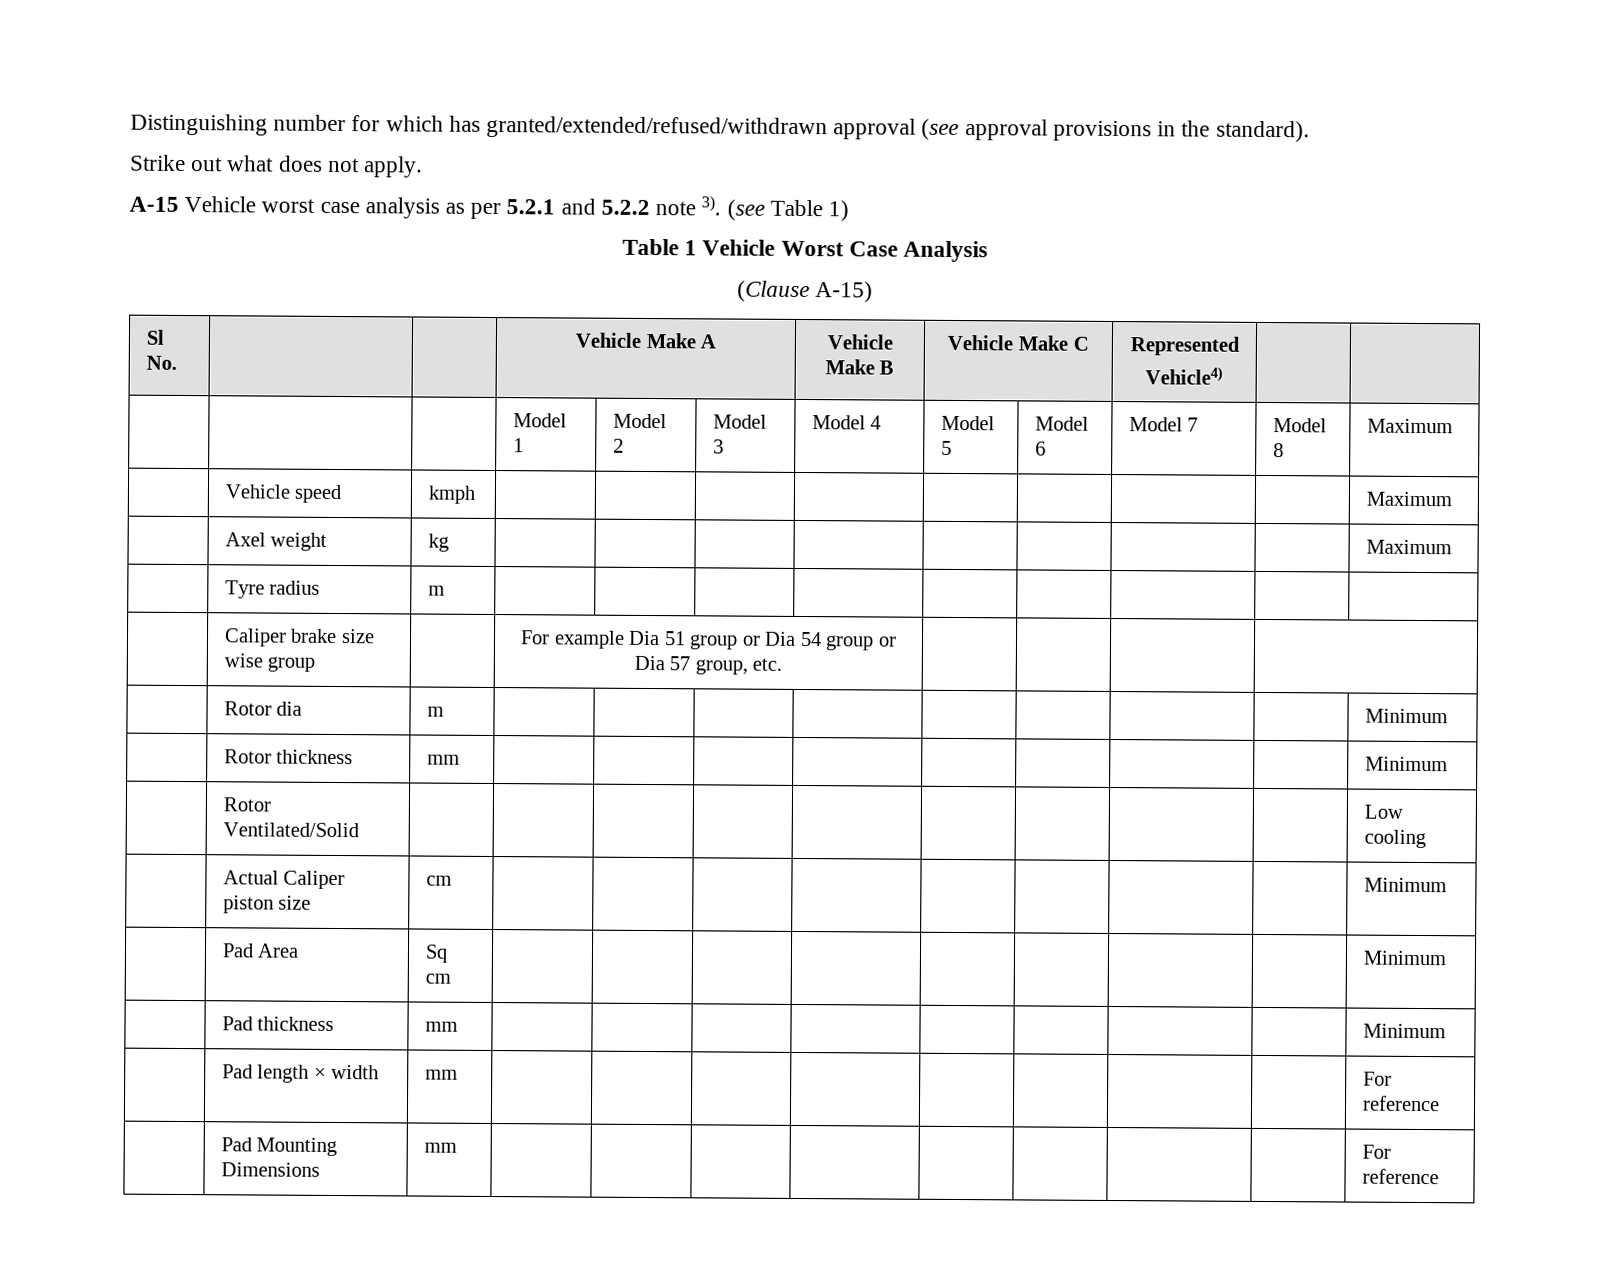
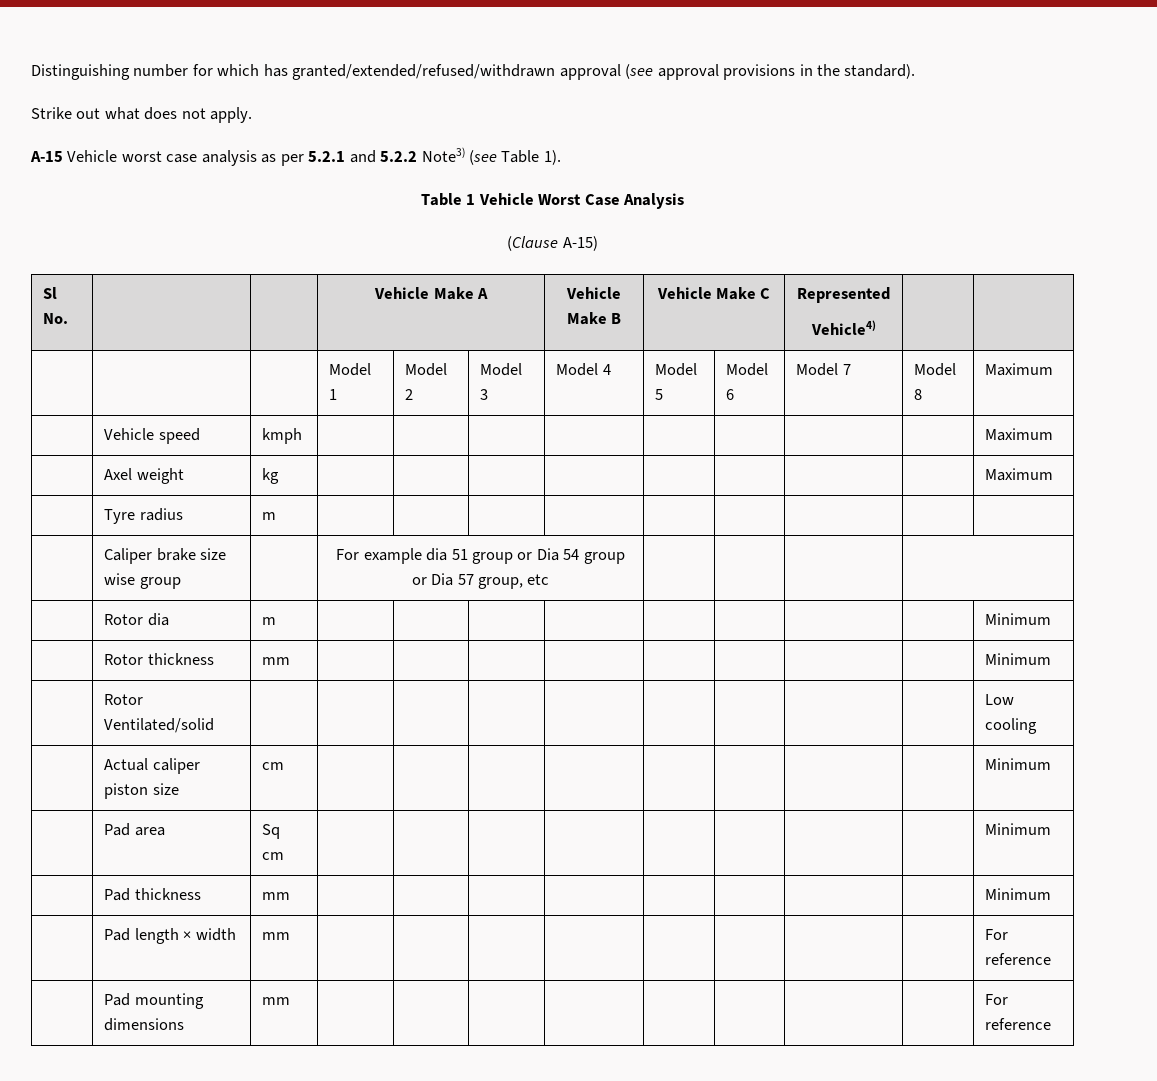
[655,195,722,216] note 3). -> [421,147,465,162] Note3)
[827,200,849,222] 1) -> [543,150,561,165] 1).
[628,630,661,646] Dia -> [426,548,448,561] dia
[752,658,783,671] etc. -> [527,574,550,585] etc
[222,822,359,838] Ventilated/Solid -> [104,718,215,733] Ventilated/solid
[283,870,346,890] Caliper -> [152,758,200,774] caliper
[257,943,300,958] Area -> [134,827,165,836] area
[256,1137,338,1157] [220,1162,320,1177] Mounting Dimensions -> [134,993,204,1009] [104,1018,185,1031] mounting dimensions

